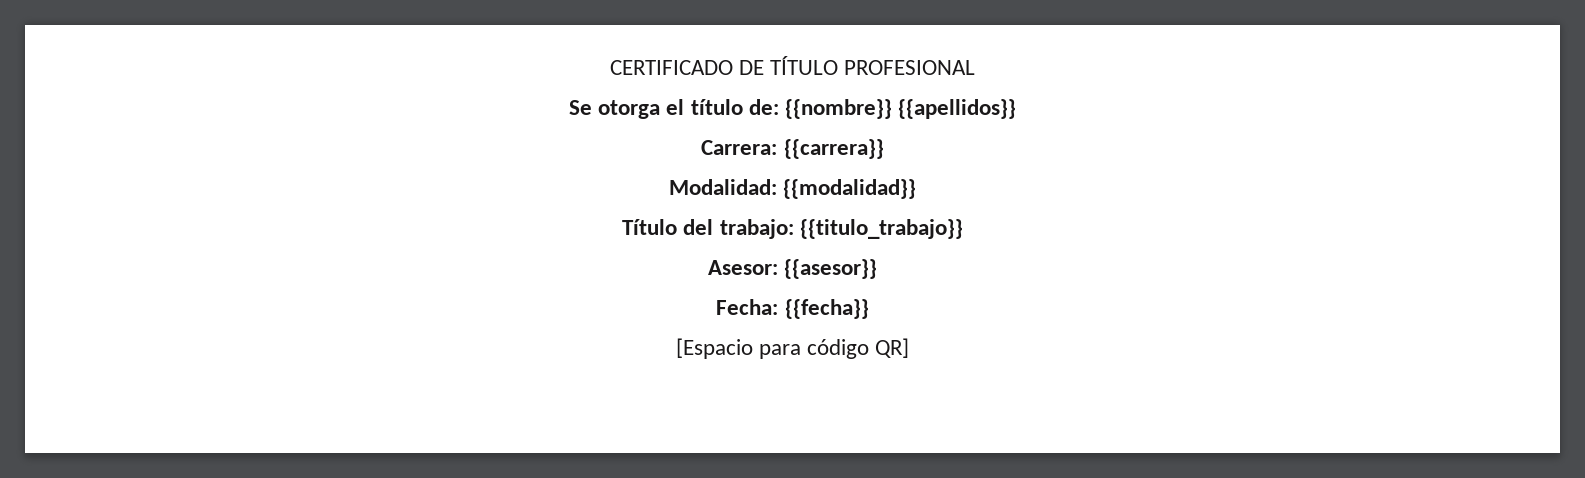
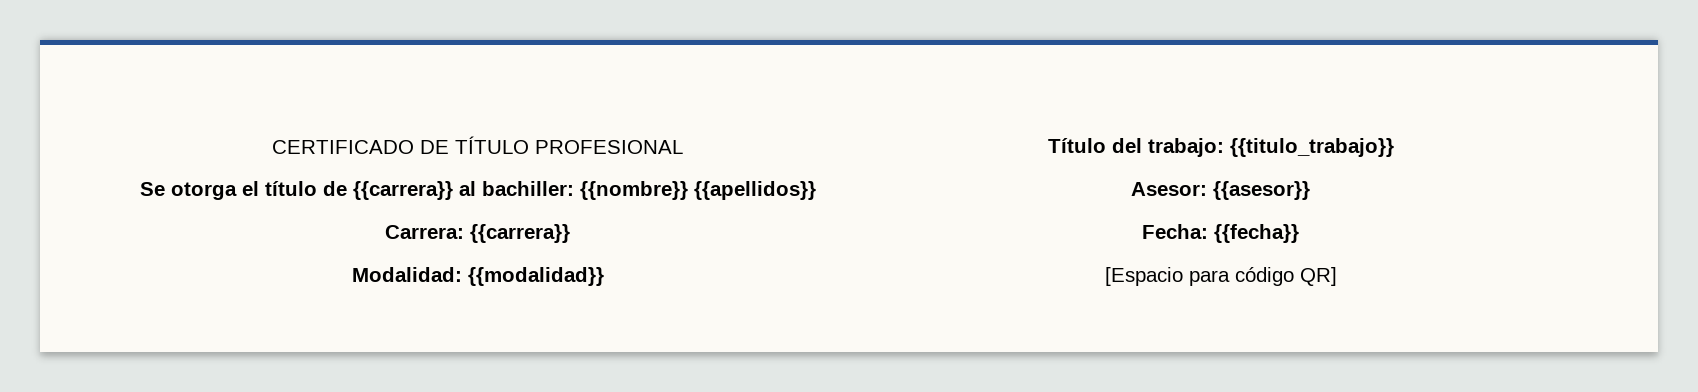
[748,99,779,115] de: -> [322,181,574,200] de {{carrera}} al bachiller:

